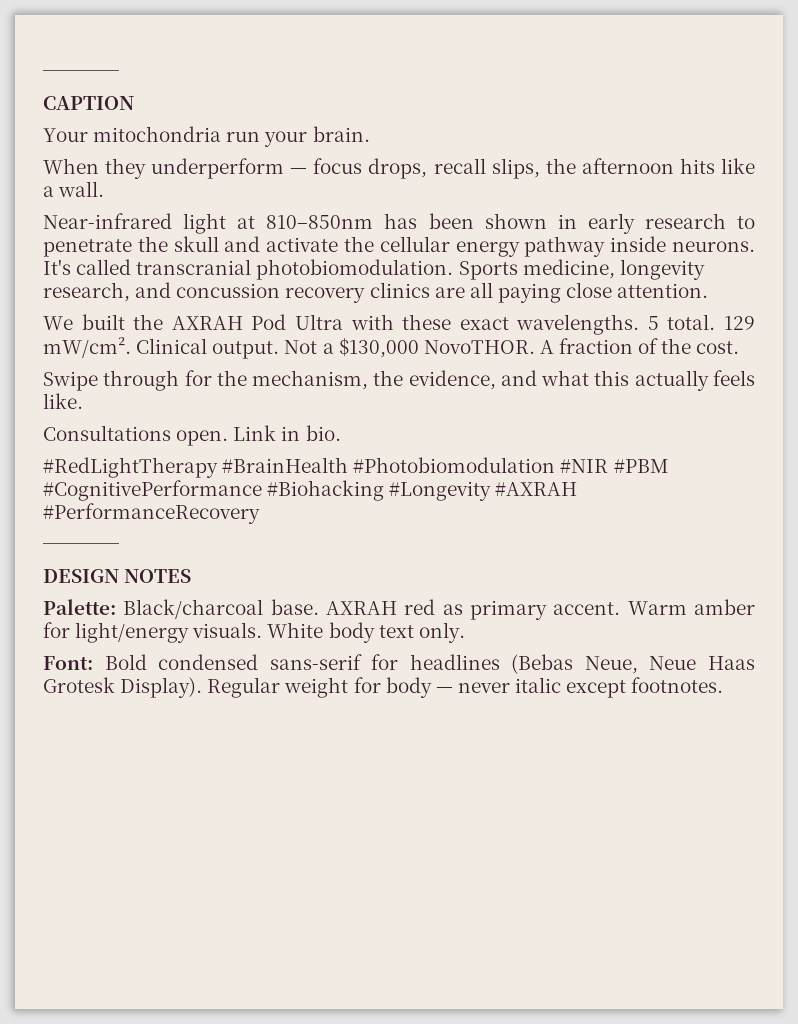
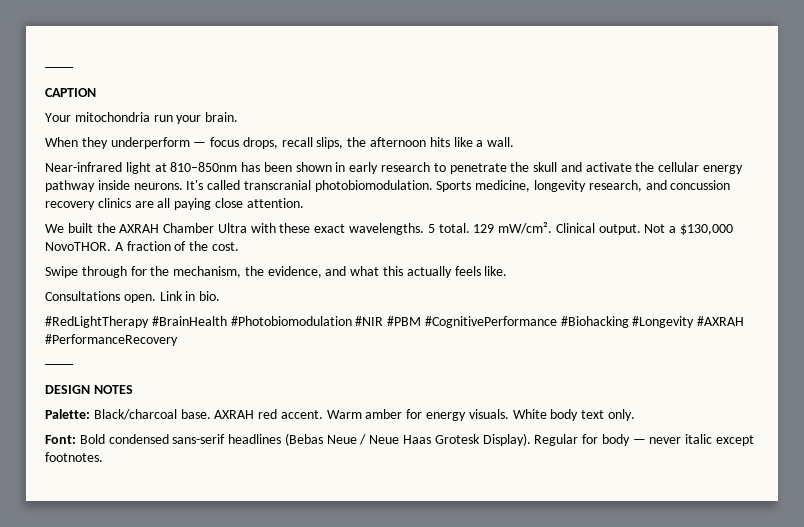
[251,314,287,330] Pod -> [163,223,215,233] Chamber
[442,600,547,620] as primary -> (278, 414) none
[75,622,190,643] light/energy -> [426,412,467,421] energy
[371,654,399,670] for -> (226, 439) none
[584,656,638,674] Neue, -> [326,434,367,445] Neue /
[284,677,349,698] weight -> (579, 440) none

